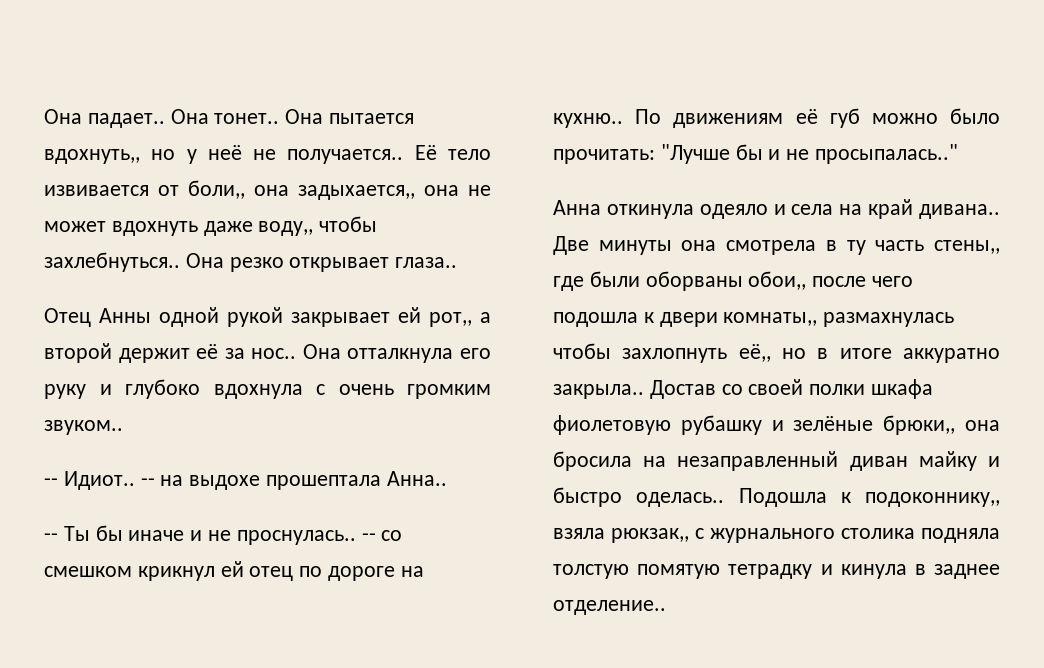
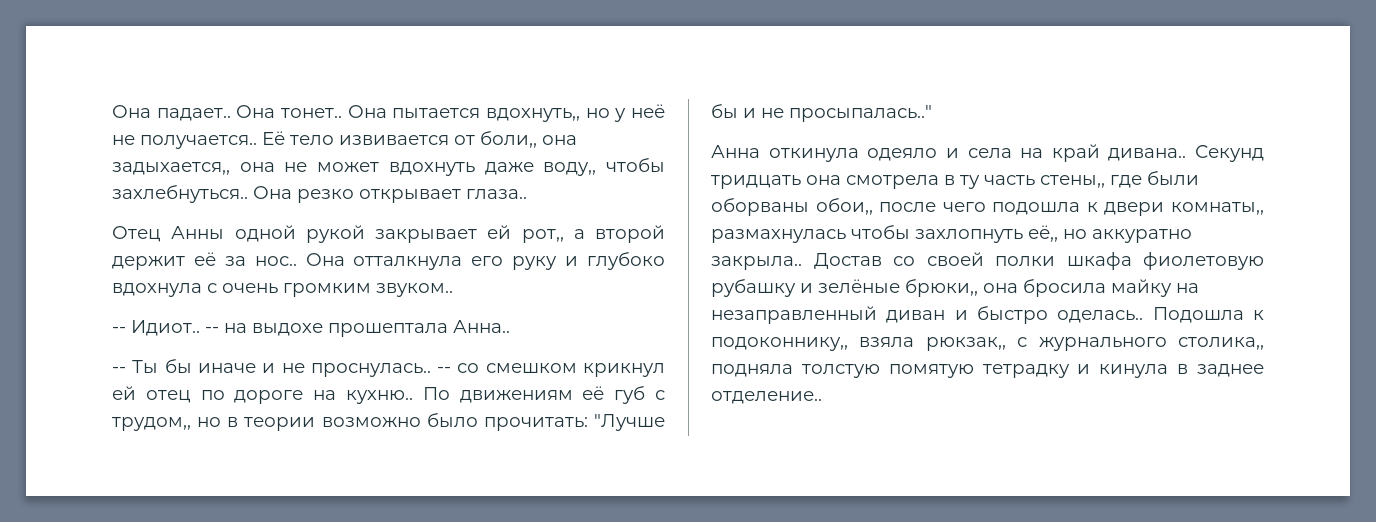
[871,113,938,124] можно -> [655,390,665,400] [112,417,421,431] с трудом,, но в теории возможно
[553,236,672,255] Две минуты -> [1195,145,1264,162] [711,175,801,189] Секунд тридцать
[817,348,892,359] в итоге -> (1087, 234) none
(632, 461) none -> [1111,279,1172,297] майку
[918,451,977,471] майку -> (946, 316) none
[841,528,915,539] столика -> [1178,337,1264,350] столика,,

